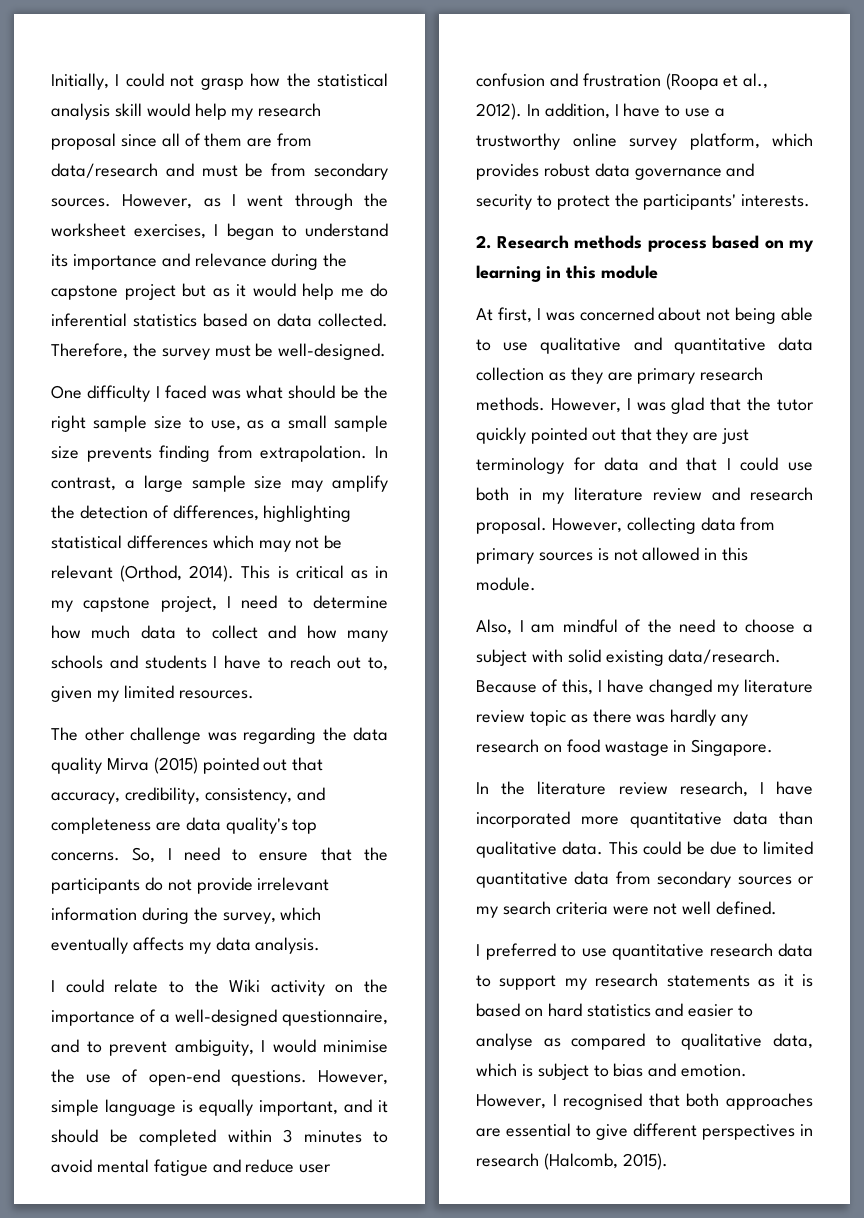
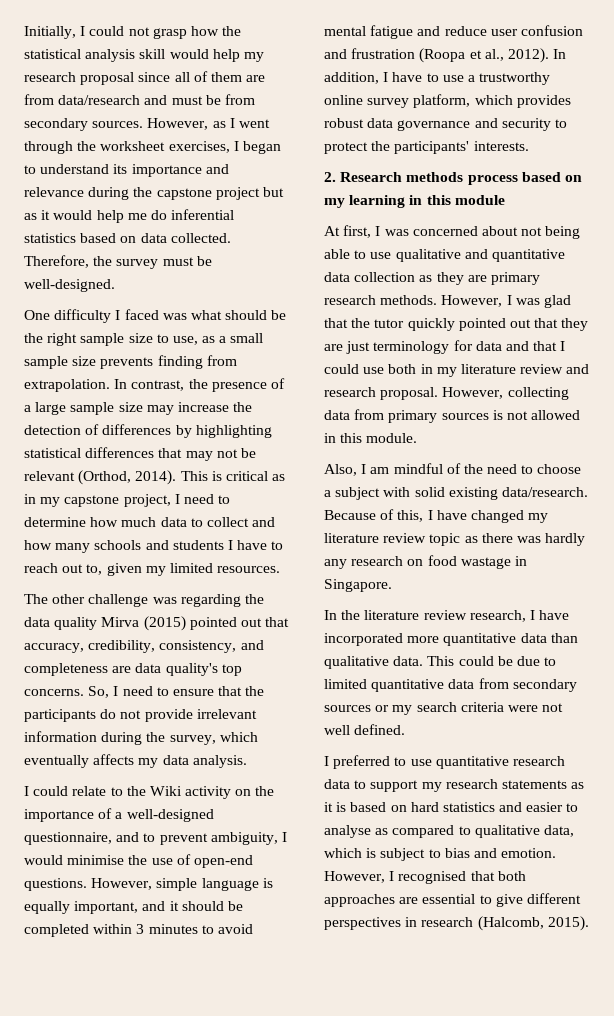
(116, 484) none -> [188,378,285,392] the presence of
[332,475,389,492] amplify -> [177,402,229,412] increase
[172,505,259,521] differences, -> [102,424,192,438] differences by
[212,535,254,549] which -> [158,448,183,458] that

